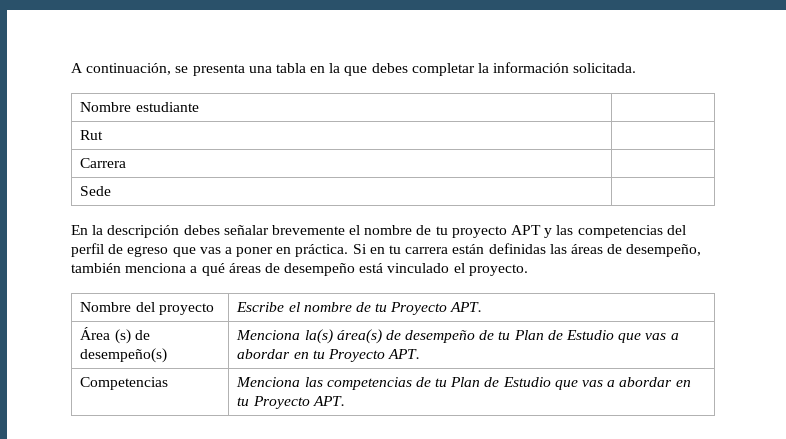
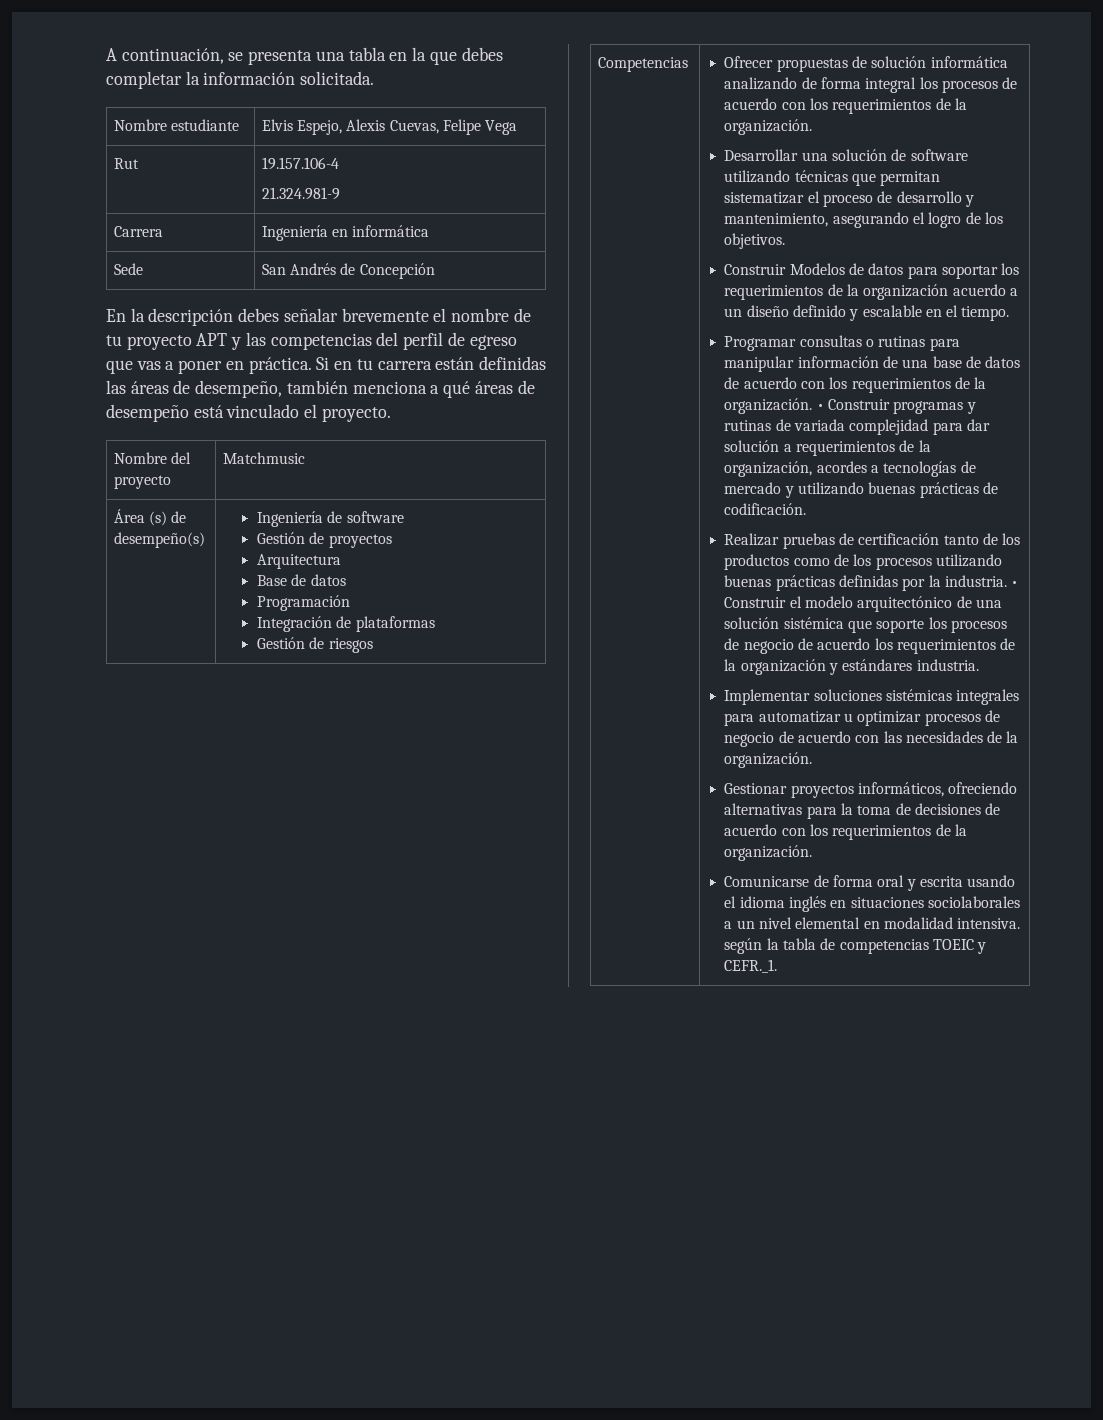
(199, 107) none -> [261,119,518,135] Elvis Espejo, Alexis Cuevas, Felipe Vega
(104, 135) none -> [261,157,339,170] [261,187,340,200] 19.157.106-4 // 21.324.981-9
[80,186,112,196] // Sede | -> [261,225,430,241] [113,263,143,275] [261,263,435,279] Ingeniería en informática // Sede | San Andrés de Concepción
[236,302,483,315] [80,327,150,344] [80,348,168,363] [236,329,679,344] [237,349,421,362] [80,377,169,390] [236,377,691,390] [237,396,345,409] Escribe el nombre de tu Proyecto APT. // Área (s) de desempeño(s) | Menciona la(s) área(s) de desempeño de tu Plan de Estudio que vas a abordar en tu Proyecto APT. // Competencias | Menciona las competencias de tu Plan de Estudio que vas a abordar en tu Proyecto APT. -> [222,452,305,464] [113,509,187,526] [113,532,205,548] [256,511,404,527] [256,532,392,548] [256,554,341,569] [256,574,346,586] [256,595,350,611] [256,616,435,632] [256,637,373,653] [597,57,688,72] [724,56,1008,72] [724,77,1018,93] [724,98,967,114] [724,119,813,135] [724,149,968,161] [724,170,941,186] [724,191,974,207] [724,212,1003,228] [724,233,786,249] [724,263,1020,279] [724,284,1018,300] [724,305,1010,321] [724,335,960,351] [724,356,1021,372] [724,377,987,393] [724,398,976,414] [724,419,990,435] [724,440,931,456] [724,461,976,477] [724,482,998,498] [724,503,807,515] [724,533,1021,549] [724,554,1002,570] [724,575,1019,591] [724,596,1002,612] [724,617,1007,633] [724,638,1016,654] [724,659,979,675] [724,689,1020,705] [724,710,1000,726] [724,731,1019,747] [724,752,813,768] [724,782,1018,798] [724,803,1001,819] [724,824,967,840] [724,845,813,861] [724,875,1016,891] [724,896,1020,912] [724,917,1021,929] [724,938,987,954] [724,959,778,973] Matchmusic // Área (s) de desempeño(s) | Ingeniería de software // Gestión de proyectos // Arquitectura // Base de datos // Programación // Integración de plataformas // Gestión de riesgos // Competencias | Ofrecer propuestas de solución informática analizando de forma integral los procesos de acuerdo con los requerimientos de la organización. // Desarrollar una solución de software utilizando técnicas que permitan sistematizar el proceso de desarrollo y mantenimiento, asegurando el logro de los objetivos. // Construir Modelos de datos para soportar los requerimientos de la organización acuerdo a un diseño definido y escalable en el tiempo. // Programar consultas o rutinas para manipular información de una base de datos de acuerdo con los requerimientos de la organización. • Construir programas y rutinas de variada complejidad para dar solución a requerimientos de la organización, acordes a tecnologías de mercado y utilizando buenas prácticas de codificación. // Realizar pruebas de certificación tanto de los productos como de los procesos utilizando buenas prácticas definidas por la industria. • Construir el modelo arquitectónico de una solución sistémica que soporte los procesos de negocio de acuerdo los requerimientos de la organización y estándares industria. // Implementar soluciones sistémicas integrales para automatizar u optimizar procesos de negocio de acuerdo con las necesidades de la organización. // Gestionar proyectos informáticos, ofreciendo alternativas para la toma de decisiones de acuerdo con los requerimientos de la organización. // Comunicarse de forma oral y escrita usando el idioma inglés en situaciones sociolaborales a un nivel elemental en modalidad intensiva. según la tabla de competencias TOEIC y CEFR._1.

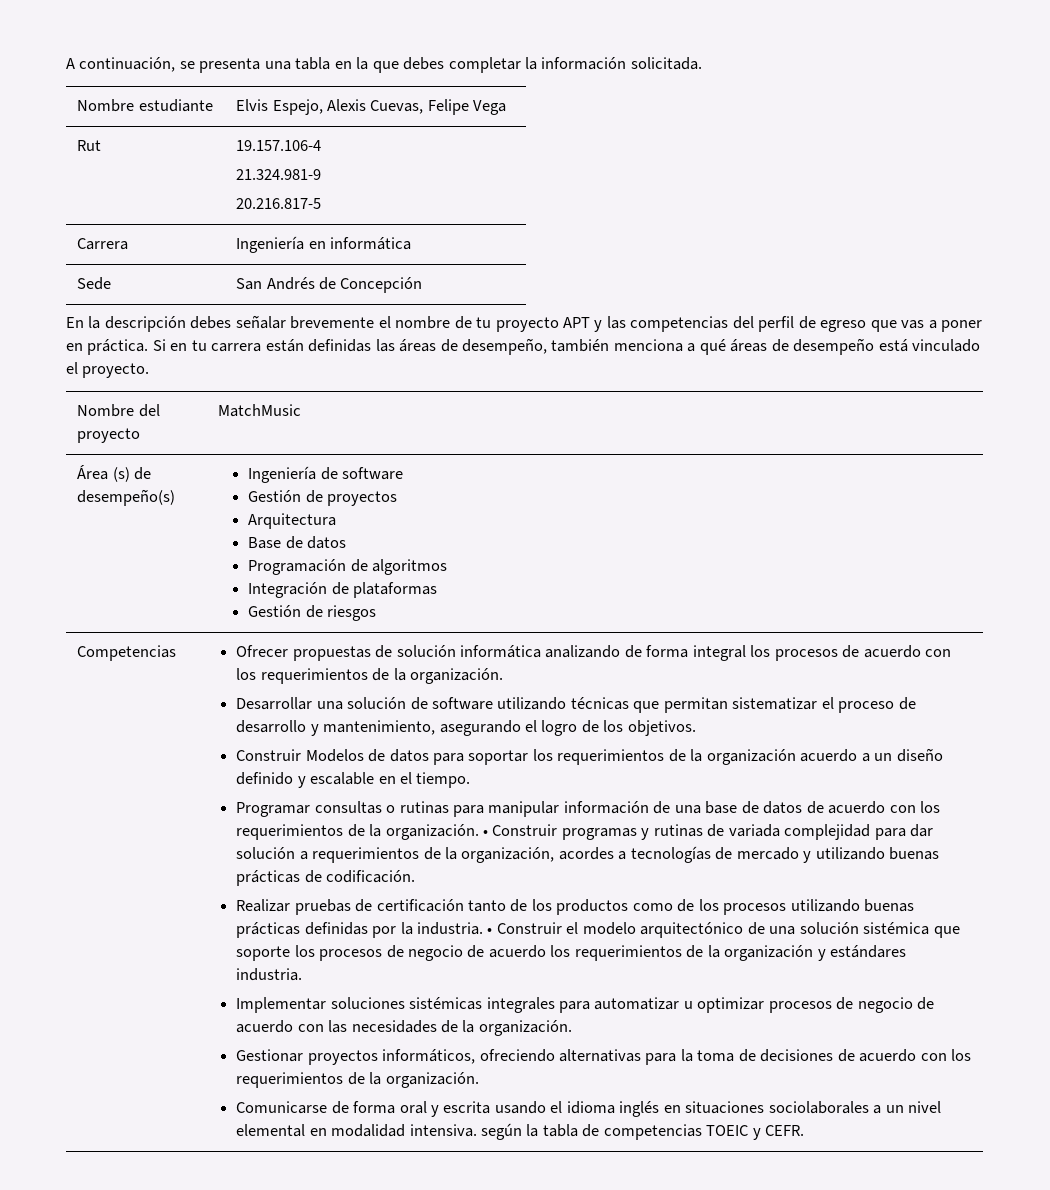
(340, 193) none -> [236,198,322,209] // 20.216.817-5
[222,452,305,464] Matchmusic -> [218,404,302,417] MatchMusic
(350, 603) none -> [350,559,447,575] de algoritmos
[724,959,778,973] CEFR._1. -> [765,1125,805,1136] CEFR.

